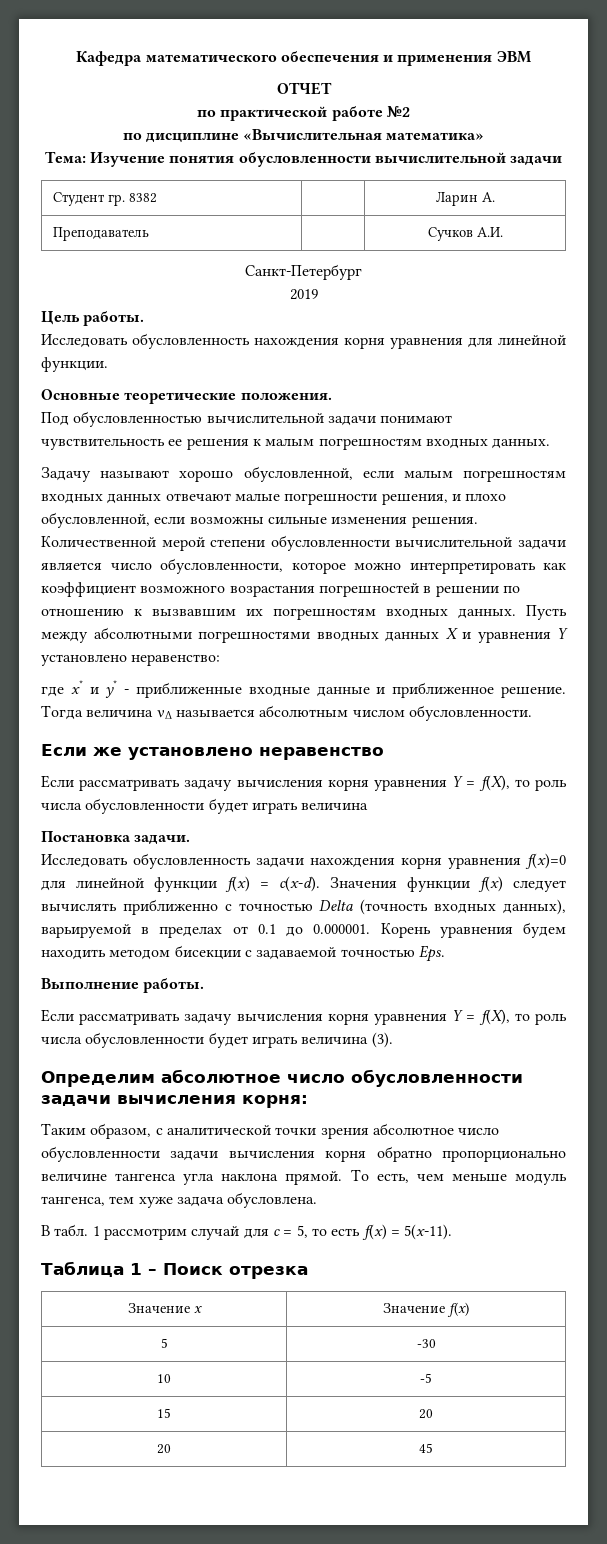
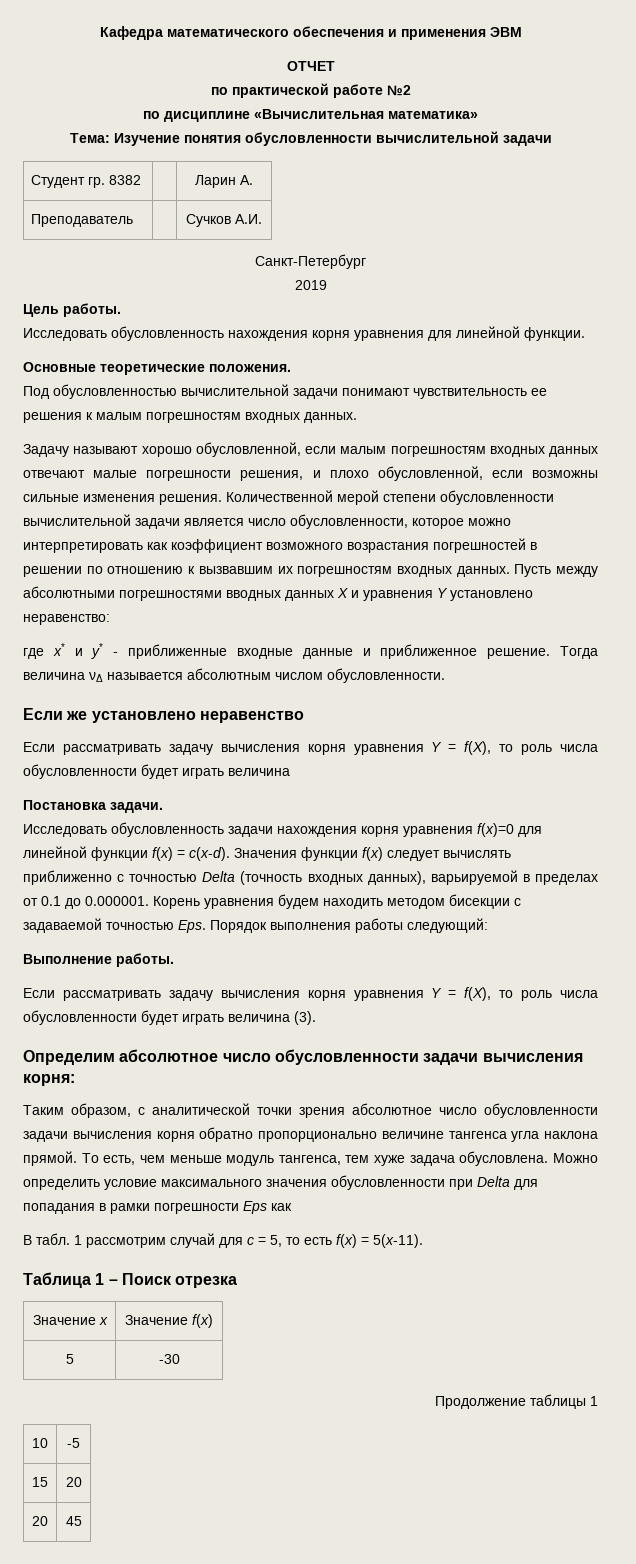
(445, 953) none -> [210,918,488,933] Порядок выполнения работы следующий:
(318, 1200) none -> [552,1153,598,1163] [23,1175,538,1190] [23,1201,292,1214] Можно определить условие максимального значения обусловленности при Delta для попадания в рамки погрешности Eps как
(436, 1343) none -> [435,1394,598,1409] // Продолжение таблицы 1

